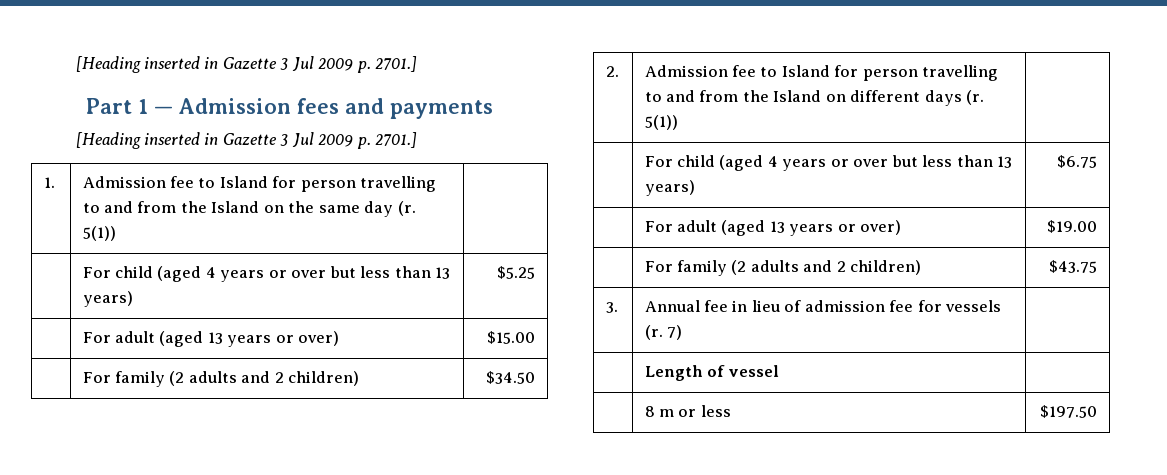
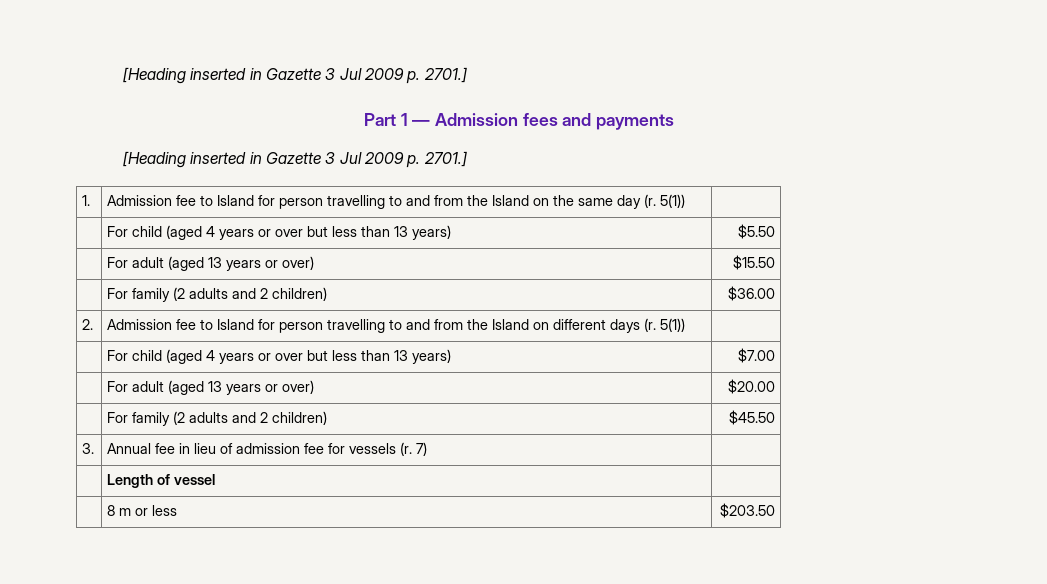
[497,266,536,279] [82,331,340,347] [487,331,536,344] [82,371,360,387] [486,371,536,384] $5.25 // | For adult (aged 13 years or over) | $15.00 // | For family (2 adults and 2 children) | $34.50 -> [737,224,775,239] [107,256,315,271] [732,255,775,270] [107,287,328,302] [727,286,775,301] $5.50 // | For adult (aged 13 years or over) | $15.50 // | For family (2 adults and 2 children) | $36.00
[1057,155,1098,168] [644,220,902,236] [1047,220,1098,233] [644,260,922,276] [1049,260,1098,273] $6.75 // | For adult (aged 13 years or over) | $19.00 // | For family (2 adults and 2 children) | $43.75 -> [737,348,775,363] [107,380,315,395] [727,379,775,394] [107,411,328,426] [728,410,775,425] $7.00 // | For adult (aged 13 years or over) | $20.00 // | For family (2 adults and 2 children) | $45.50
[1040,405,1098,418] $197.50 -> [719,503,775,518] $203.50

